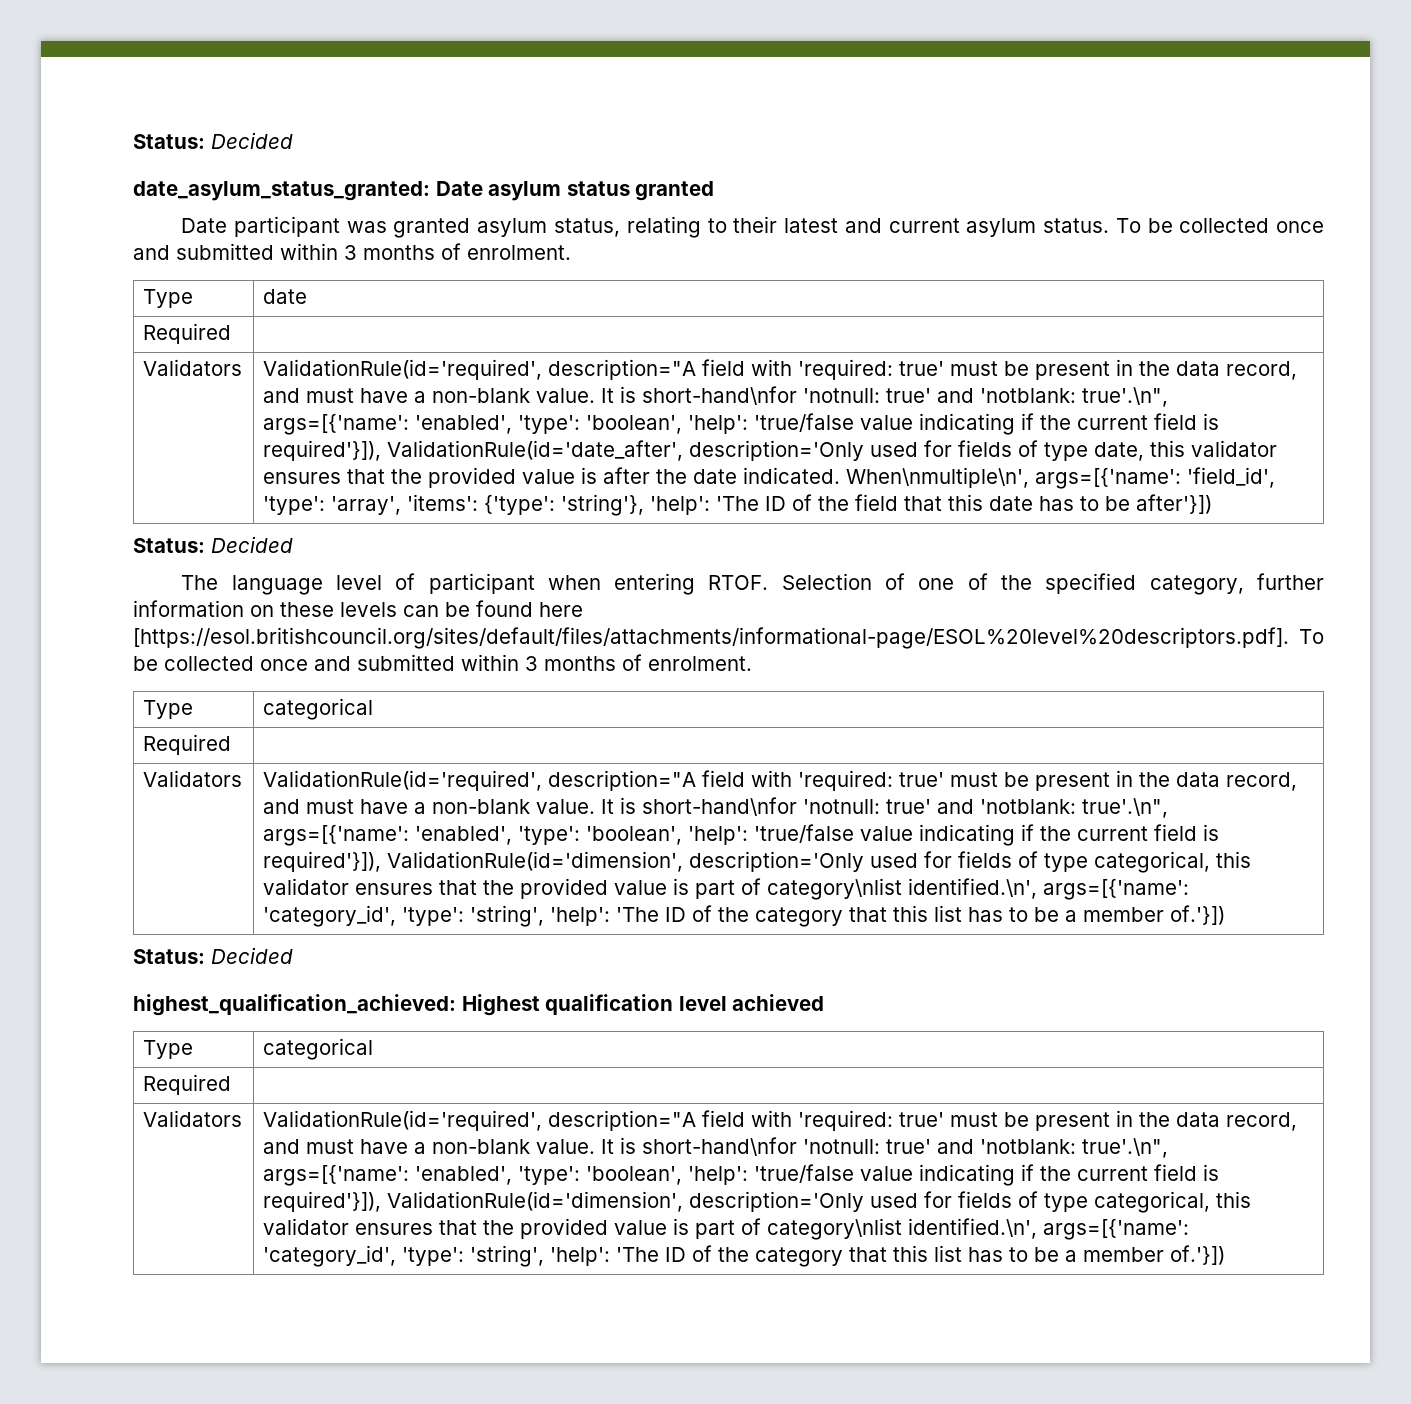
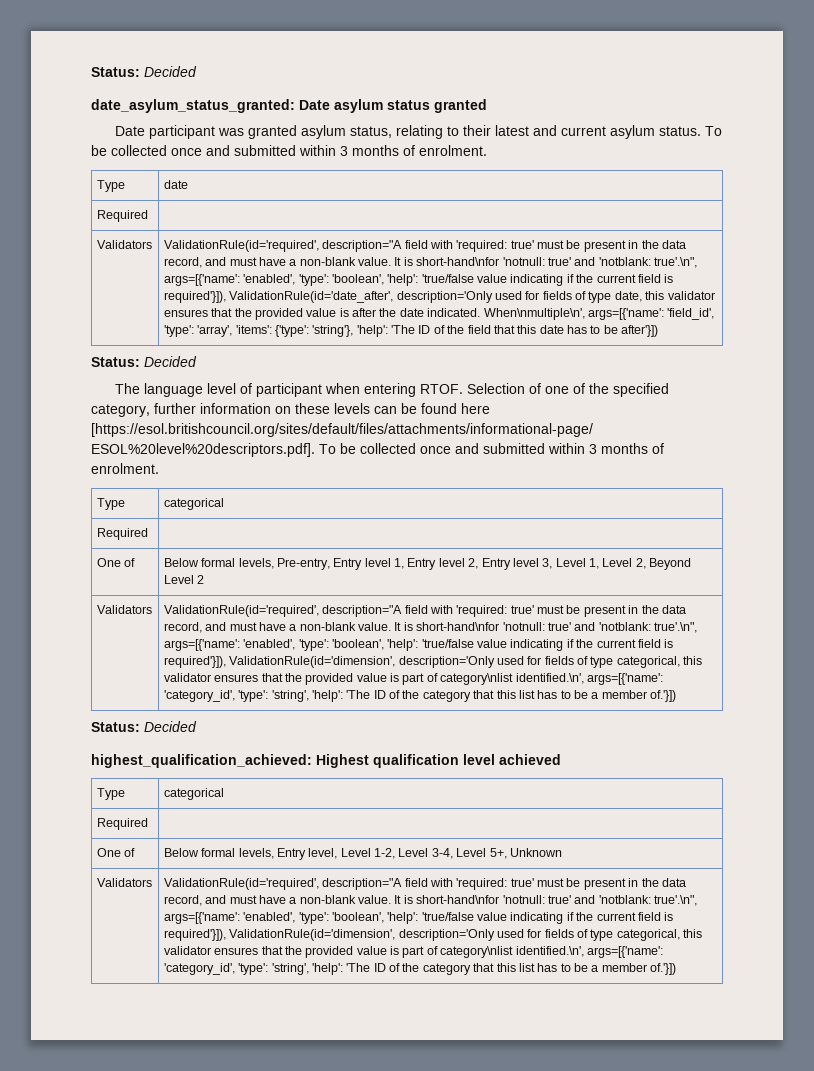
(232, 744) none -> [96,558,136,567] [163,558,692,570] [163,575,205,584] // One of | Below formal levels, Pre-entry, Entry level 1, Entry level 2, Entry level 3, Level 1, Level 2, Beyond Level 2
(232, 1084) none -> [96,848,136,857] [163,848,562,860] // One of | Below formal levels, Entry level, Level 1-2, Level 3-4, Level 5+, Unknown

